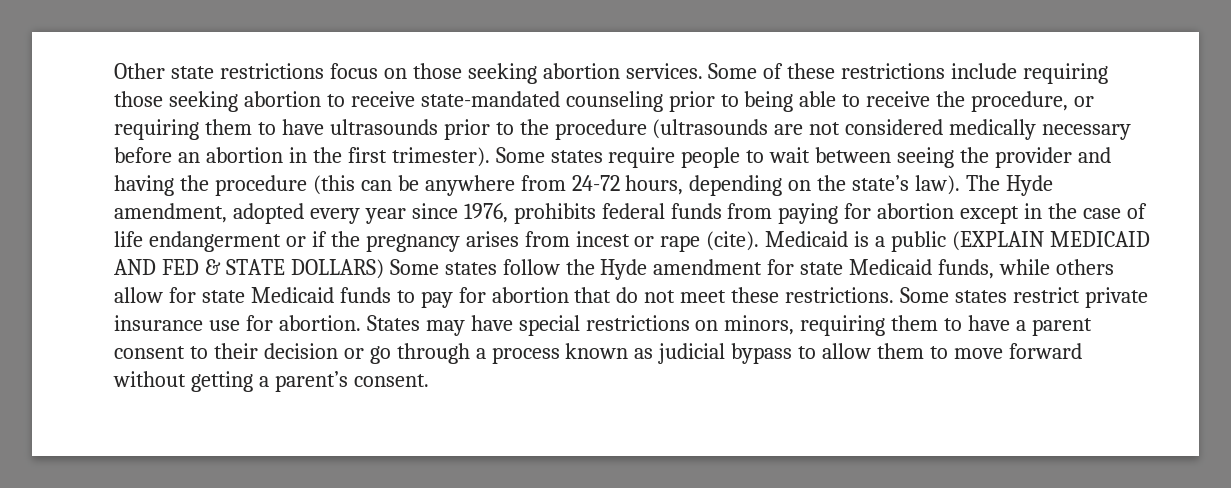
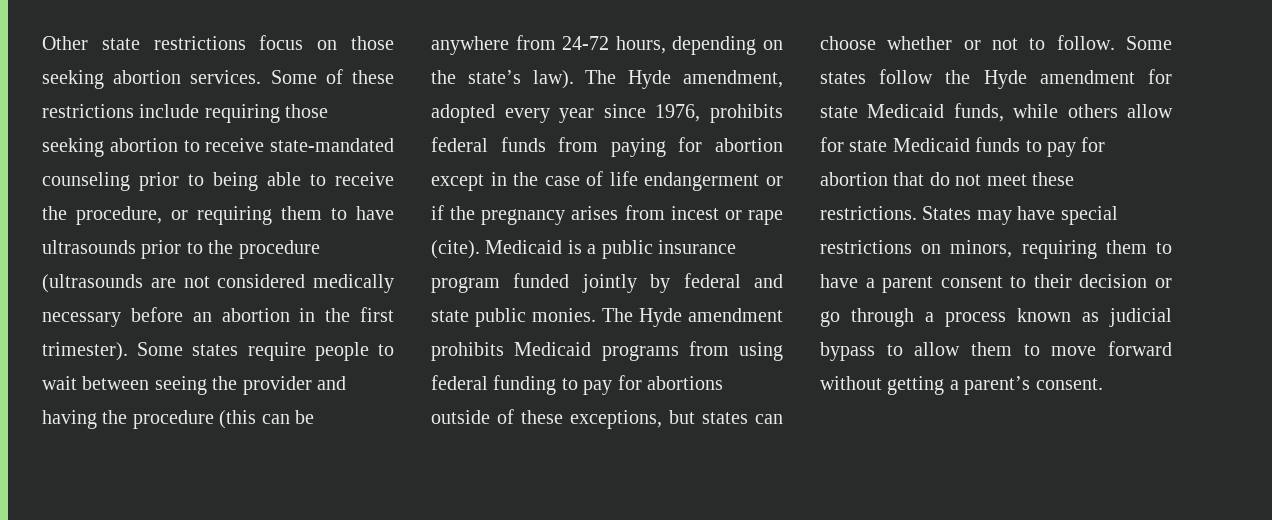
[952,231,1150,251] [114,259,384,279] (EXPLAIN MEDICAID AND FED & STATE DOLLARS) -> [658,240,736,254] [431,273,783,293] [431,308,783,327] [431,341,783,361] [431,375,723,395] [431,409,783,429] [820,35,1115,50] insurance program funded jointly by federal and state public monies. The Hyde amendment prohibits Medicaid programs from using federal funding to pay for abortions outside of these exceptions, but states can choose whether or not to follow.
[900,287,1148,308] [114,315,361,331] Some states restrict private insurance use for abortion. -> (917, 213) none

